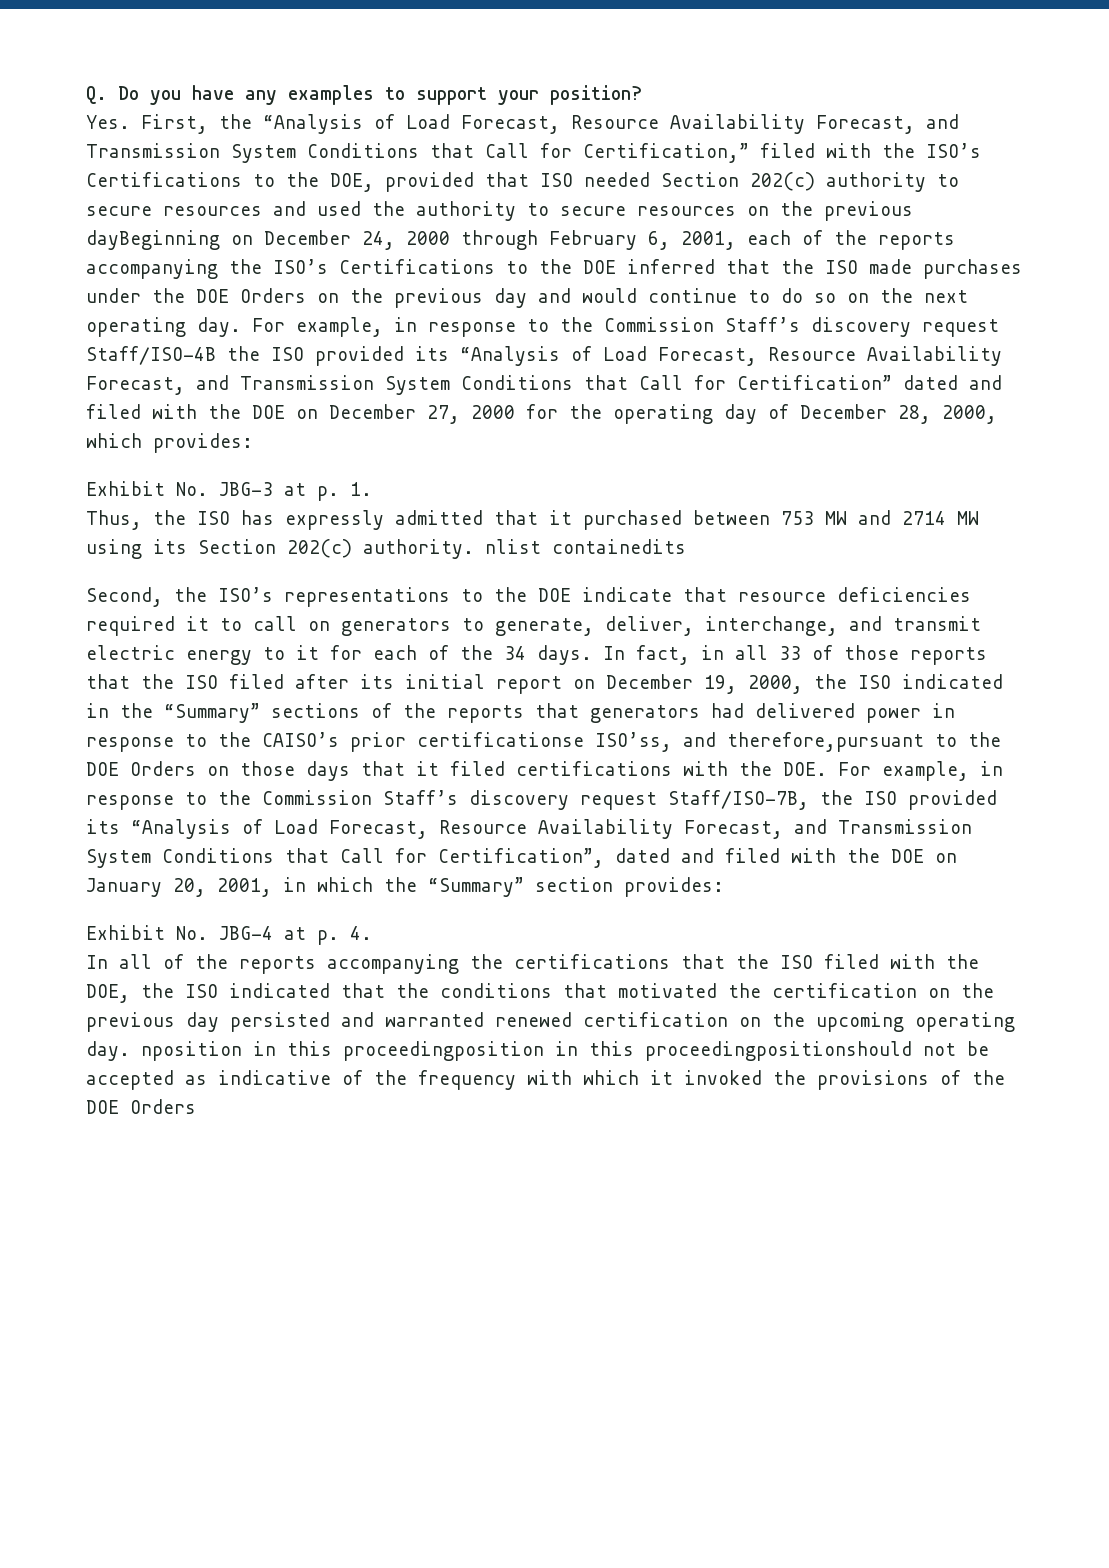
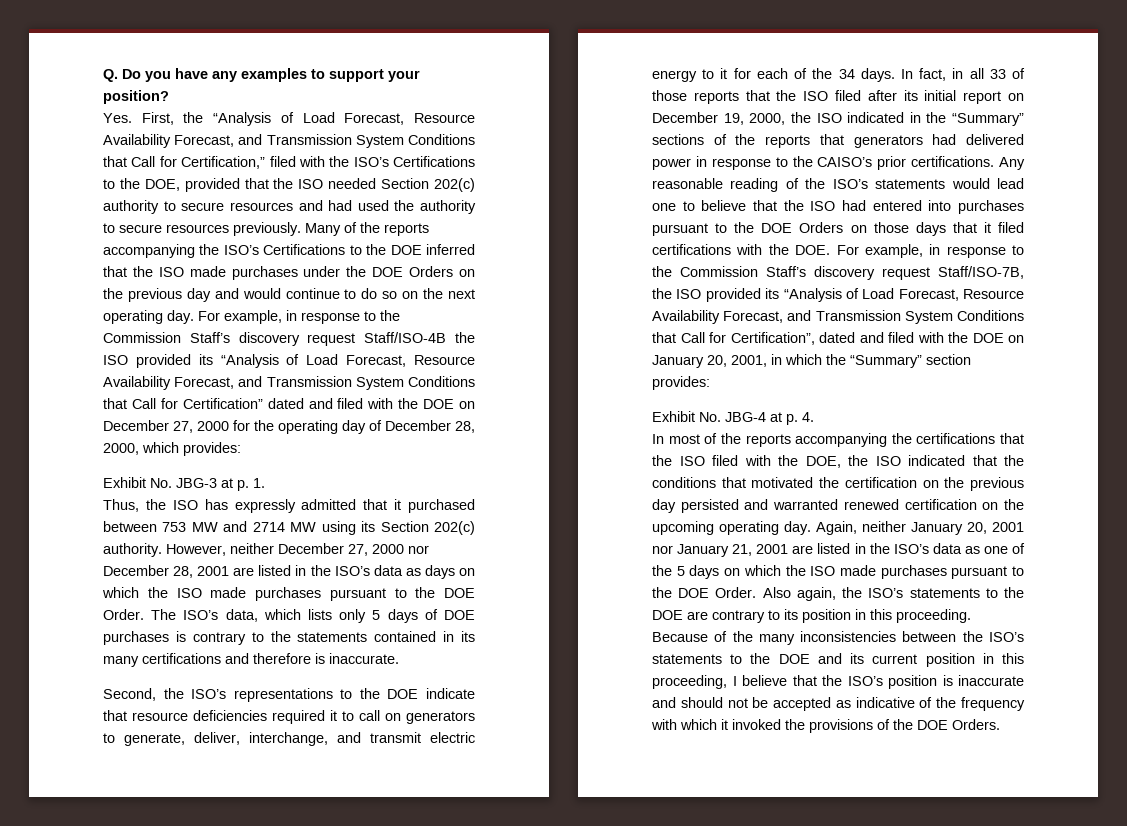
(529, 179) none -> [273,178,294,189] the
(306, 208) none -> [328,200,353,211] had
[747,201,913,221] [86,230,791,250] on the previous dayBeginning on December 24, 2000 through February 6, 2001, each -> [233,222,341,236] previously. Many
[485,539,686,554] nlist containedits -> [166,543,429,556] [103,565,475,579] [102,587,475,601] [103,609,475,623] [103,631,475,645] [103,653,399,667] However, neither December 27, 2000 nor December 28, 2001 are listed in the ISO’s data as days on which the ISO made purchases pursuant to the DOE Order. The ISO’s data, which lists only 5 days of DOE purchases is contrary to the statements contained in its many certifications and therefore is inaccurate.
[417,732,924,752] certificationse ISO’ss, and therefore,pursuant -> [911,156,1025,170] [652,178,1024,192] [652,200,1024,214] [652,223,708,236] certifications. Any reasonable reading of the ISO’s statements would lead one to believe that the ISO had entered into purchases pursuant
[119,954,152,969] all -> [668,434,700,444] most
[141,1041,912,1061] nposition in this proceedingposition in this proceedingpositionshould -> [816,521,1024,535] [652,543,1025,557] [652,565,1024,579] [652,587,1024,601] [652,609,971,623] [652,631,1024,645] [652,653,1024,667] [652,675,1024,689] [652,697,723,708] Again, neither January 20, 2001 nor January 21, 2001 are listed in the ISO’s data as one of the 5 days on which the ISO made purchases pursuant to the DOE Order. Also again, the ISO’s statements to the DOE are contrary to its position in this proceeding. Because of the many inconsistencies between the ISO’s statements to the DOE and its current position in this proceeding, I believe that the ISO’s position is inaccurate and should
[130,1099,196,1114] Orders -> [952,719,1000,730] Orders.

